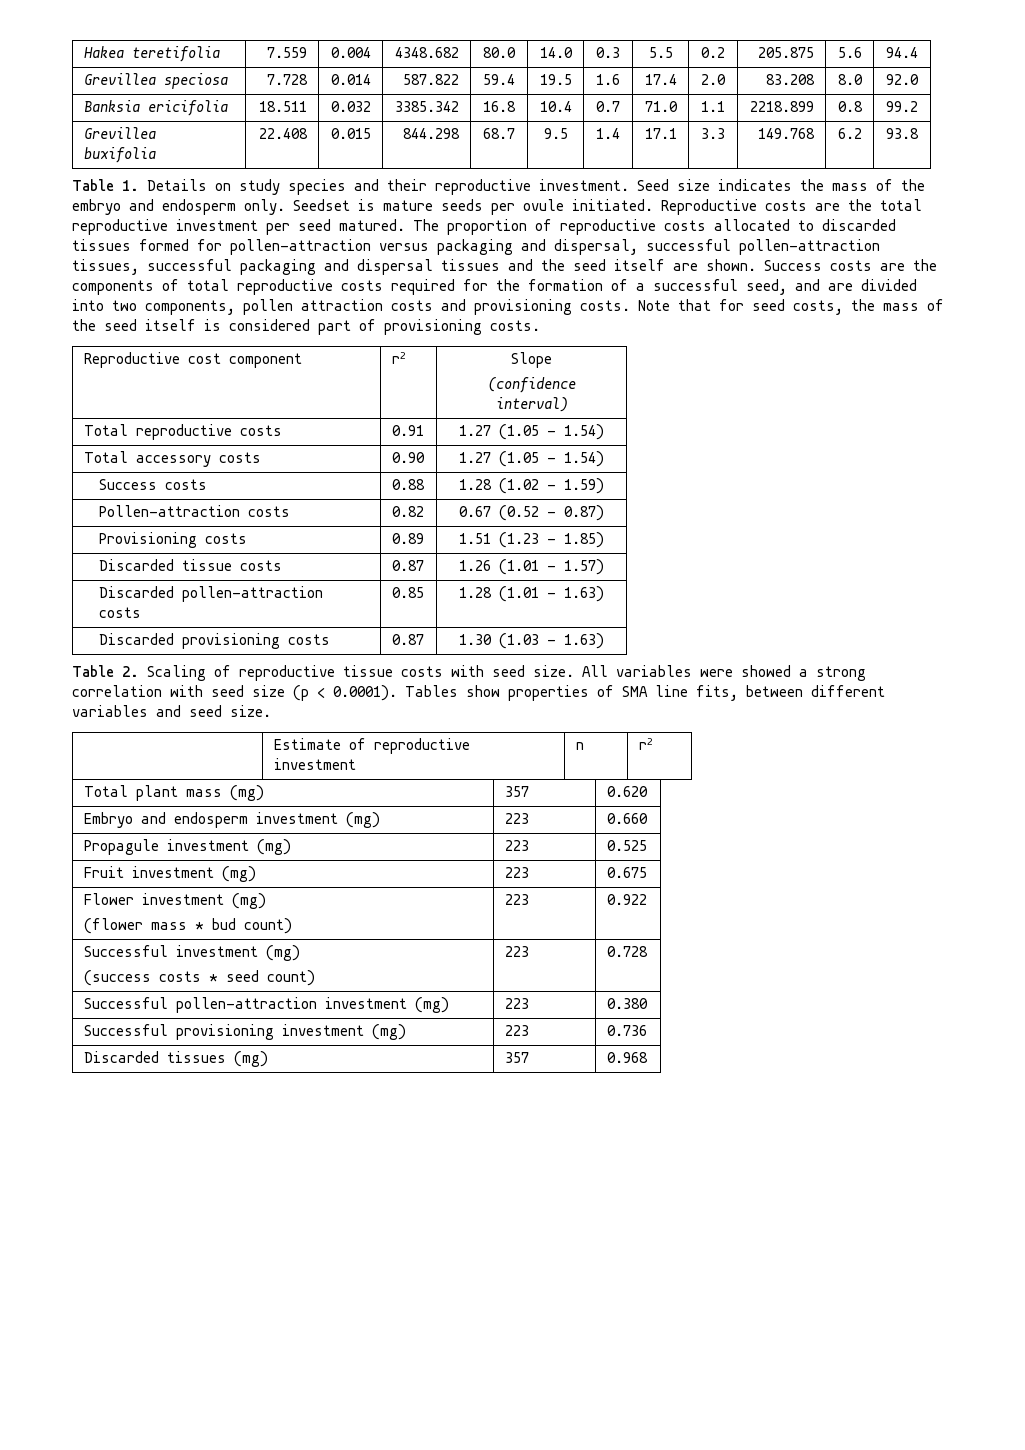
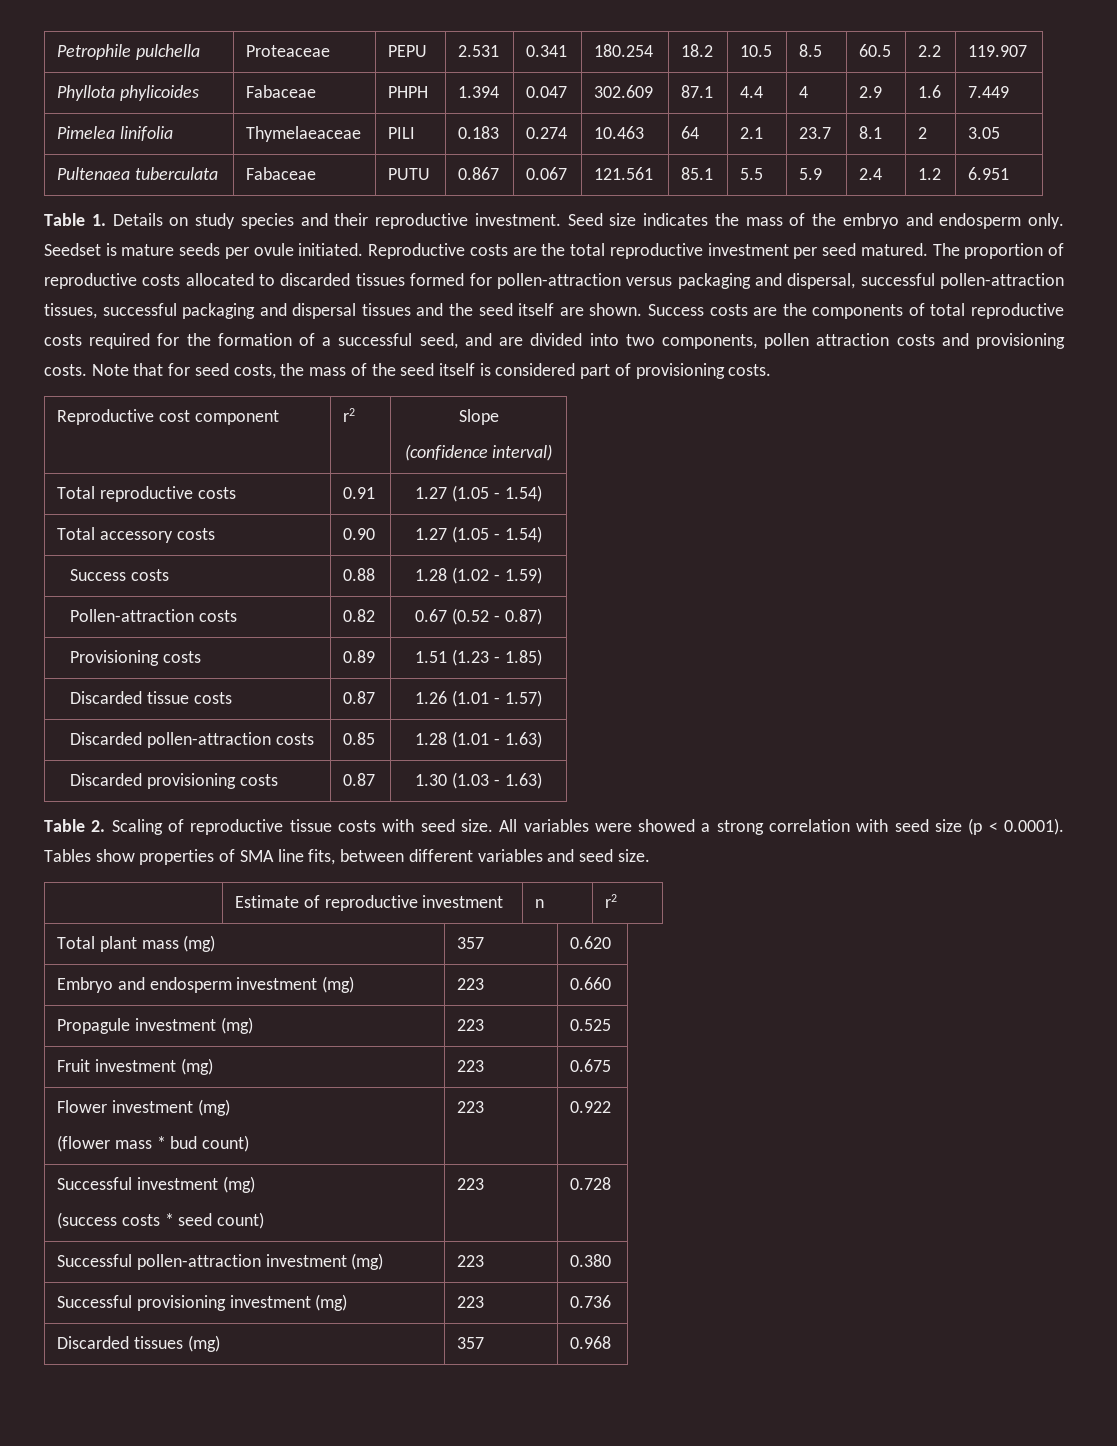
[83,46,220,62] [267,47,308,58] [330,47,371,58] [395,47,460,58] [483,47,516,58] [539,47,573,58] [596,47,620,58] [648,47,673,58] [701,47,725,58] [758,47,815,58] [837,47,862,58] [886,47,918,58] [83,73,228,89] [267,74,309,85] [330,74,371,85] [403,74,460,85] [483,74,515,85] [539,74,572,85] [596,74,620,85] [644,74,677,85] [701,74,726,85] [766,74,816,85] [837,74,863,85] [886,74,919,85] [83,100,228,116] [259,101,308,112] [330,101,371,112] [395,101,460,112] [483,101,516,112] [539,101,572,112] [596,101,620,112] [644,101,678,112] [701,101,725,112] [750,101,815,112] [837,101,863,112] [886,101,918,112] [83,127,156,139] [83,147,156,163] [259,128,309,139] [330,128,371,139] [403,128,461,139] [483,128,515,139] [543,128,568,139] [596,128,620,139] [644,128,677,139] [701,128,725,139] [758,128,816,139] [837,128,862,139] [886,128,919,139] Hakea teretifolia | 7.559 | 0.004 | 4348.682 | 80.0 | 14.0 | 0.3 | 5.5 | 0.2 | 205.875 | 5.6 | 94.4 // Grevillea speciosa | 7.728 | 0.014 | 587.822 | 59.4 | 19.5 | 1.6 | 17.4 | 2.0 | 83.208 | 8.0 | 92.0 // Banksia ericifolia | 18.511 | 0.032 | 3385.342 | 16.8 | 10.4 | 0.7 | 71.0 | 1.1 | 2218.899 | 0.8 | 99.2 // Grevillea buxifolia | 22.408 | 0.015 | 844.298 | 68.7 | 9.5 | 1.4 | 17.1 | 3.3 | 149.768 | 6.2 | 93.8 -> [57,44,200,60] [246,45,331,57] [388,45,428,57] [458,45,500,57] [526,45,568,57] [594,44,654,57] [681,44,714,57] [740,45,773,57] [799,44,823,57] [859,44,892,57] [918,45,942,57] [968,45,1028,57] [57,85,199,101] [246,85,317,98] [388,86,429,98] [458,86,500,98] [526,86,568,98] [594,85,654,98] [681,85,714,98] [740,86,764,98] [799,86,809,98] [859,86,883,98] [918,85,942,98] [968,86,1010,98] [57,126,173,141] [246,126,362,142] [388,127,416,139] [458,126,500,139] [526,127,568,139] [594,126,645,139] [681,126,700,139] [740,127,764,139] [799,127,832,139] [859,126,883,139] [918,127,928,139] [968,127,1001,139] [57,167,218,180] [246,167,317,180] [388,168,431,180] [458,167,500,180] [526,167,568,180] [594,167,654,180] [681,167,714,180] [740,168,764,180] [799,168,823,180] [859,168,883,180] [918,168,942,180] [968,167,1010,180] Petrophile pulchella | Proteaceae | PEPU | 2.531 | 0.341 | 180.254 | 18.2 | 10.5 | 8.5 | 60.5 | 2.2 | 119.907 // Phyllota phylicoides | Fabaceae | PHPH | 1.394 | 0.047 | 302.609 | 87.1 | 4.4 | 4 | 2.9 | 1.6 | 7.449 // Pimelea linifolia | Thymelaeaceae | PILI | 0.183 | 0.274 | 10.463 | 64 | 2.1 | 23.7 | 8.1 | 2 | 3.05 // Pultenaea tuberculata | Fabaceae | PUTU | 0.867 | 0.067 | 121.561 | 85.1 | 5.5 | 5.9 | 2.4 | 1.2 | 6.951

